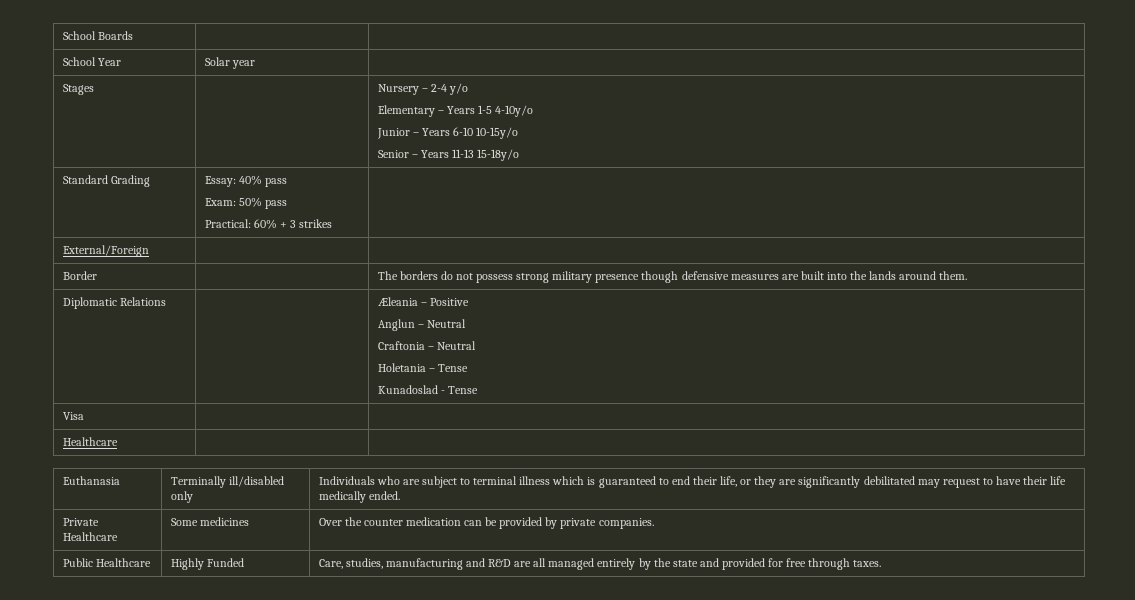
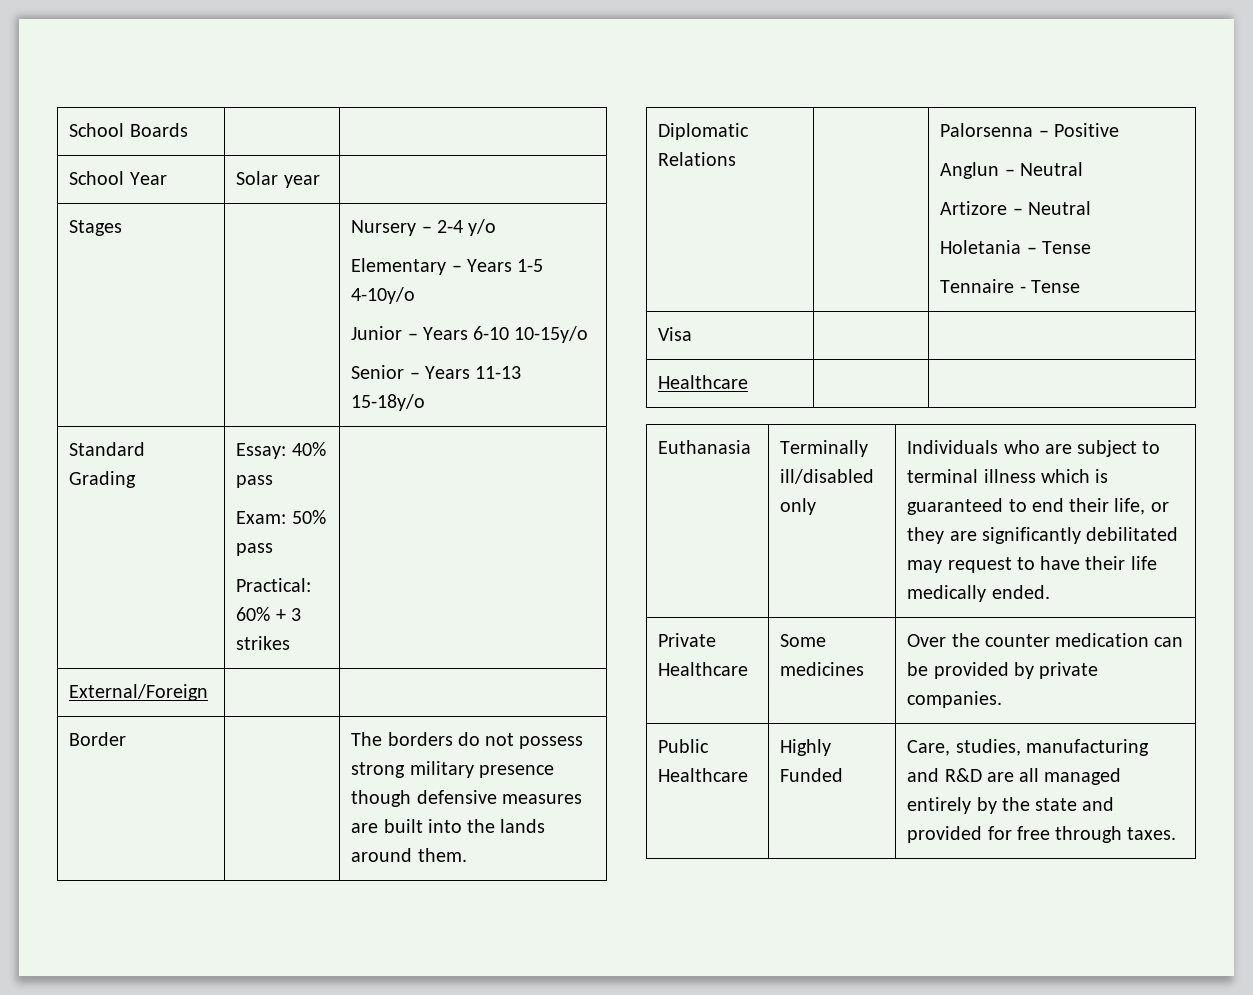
[377,297,418,306] Æleania -> [940,123,1034,137] Palorsenna
[377,341,425,350] Craftonia -> [940,201,1008,215] Artizore
[377,385,438,394] Kunadoslad -> [940,279,1015,293] Tennaire

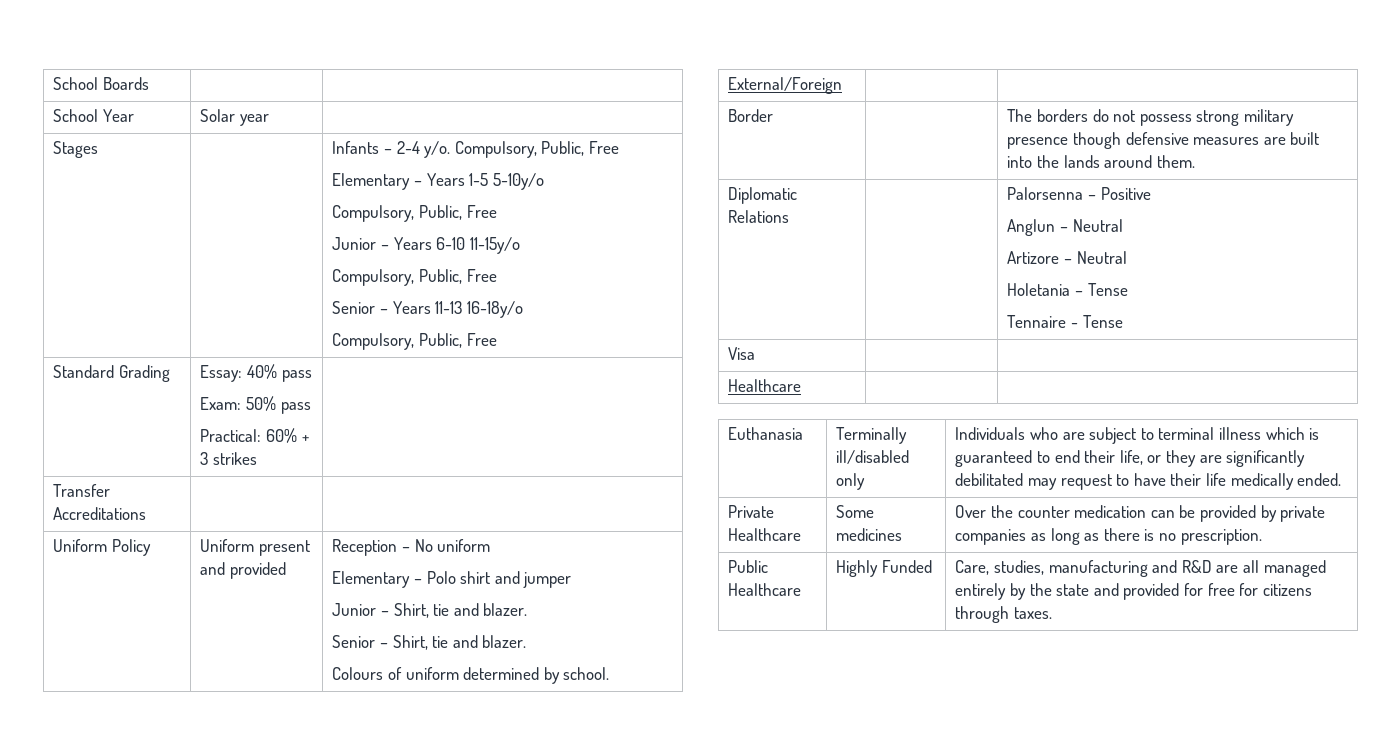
[351,220,417,236] Nursery -> [332,141,380,154] Infants
[468,219,497,236] y/o -> [424,141,619,158] y/o. Compulsory, Public, Free
[351,287,416,304] 4-10y/o -> [492,173,544,190] [332,205,497,222] 5-10y/o // Compulsory, Public, Free
[514,326,589,343] 10-15y/o -> [469,237,520,254] [332,269,497,286] 11-15y/o // Compulsory, Public, Free
[351,394,426,411] 15-18y/o -> [466,301,523,318] [332,333,497,350] 16-18y/o // Compulsory, Public, Free
(291, 643) none -> [53,484,111,497] [53,507,147,520] [53,539,152,556] [200,539,311,556] [200,562,287,579] [332,539,491,556] [332,571,572,588] [332,603,528,618] [332,635,527,650] [332,667,610,684] // Transfer Accreditations | | // Uniform Policy | Uniform present and provided | Reception – No uniform // Elementary – Polo shirt and jumper // Junior – Shirt, tie and blazer. // Senior – Shirt, tie and blazer. // Colours of uniform determined by school.
[907,691,1003,708] companies. -> [955,528,1262,545] companies as long as there is no prescription.
(1050, 833) none -> [1239,583,1312,596] for citizens

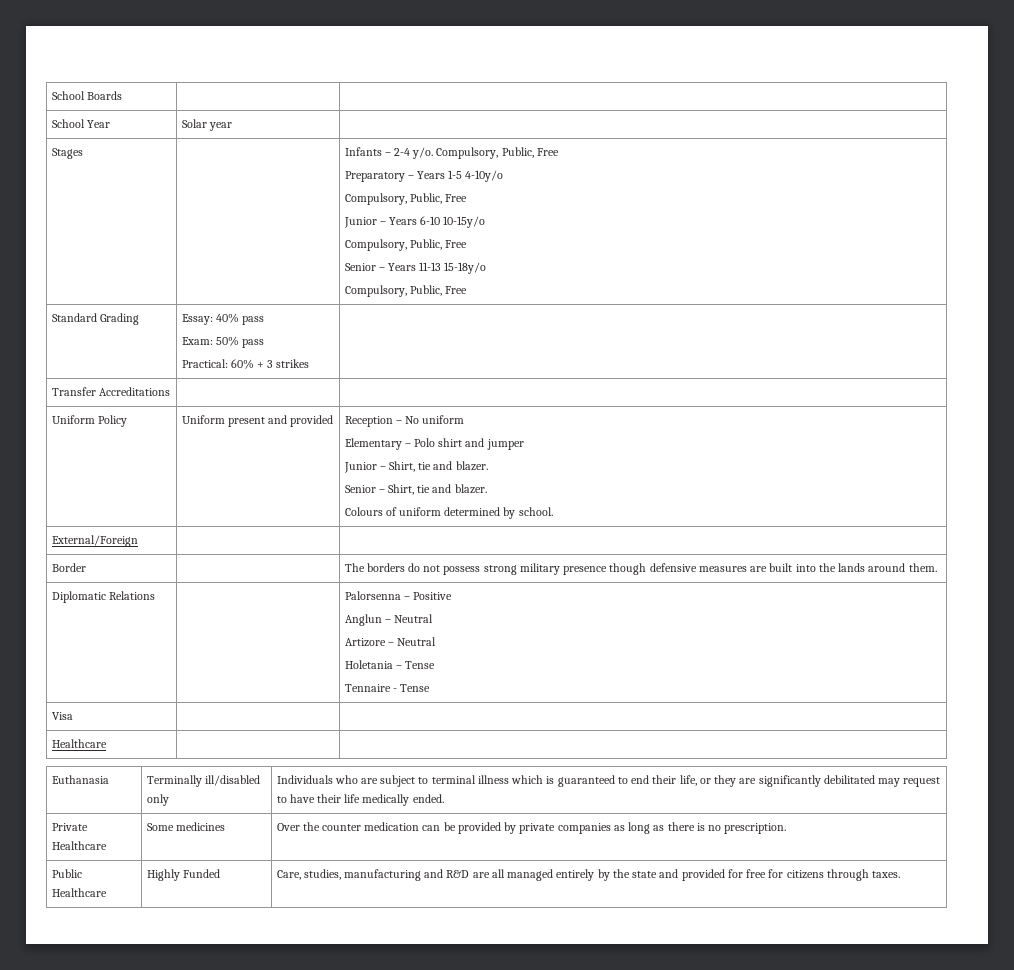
[332,173,411,190] Elementary -> [344,171,405,182] Preparatory
[492,173,544,190] 5-10y/o -> [465,170,504,182] 4-10y/o
[469,237,520,254] 11-15y/o -> [443,216,486,228] 10-15y/o
[466,301,523,318] 16-18y/o -> [444,262,487,274] 15-18y/o

